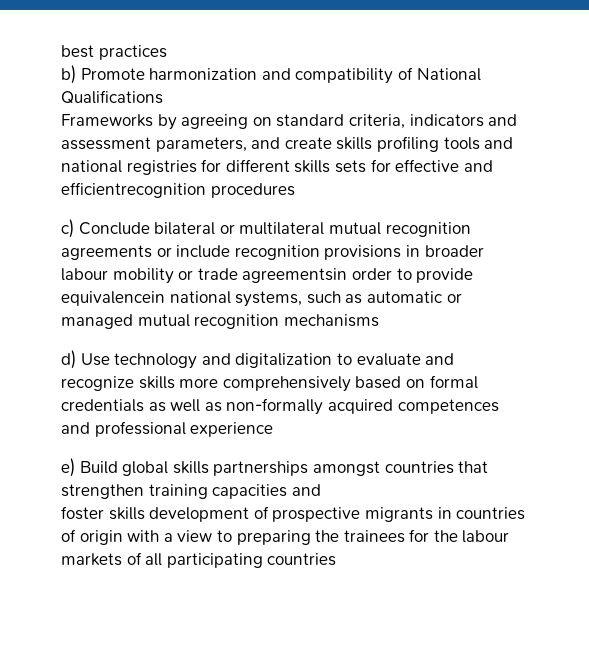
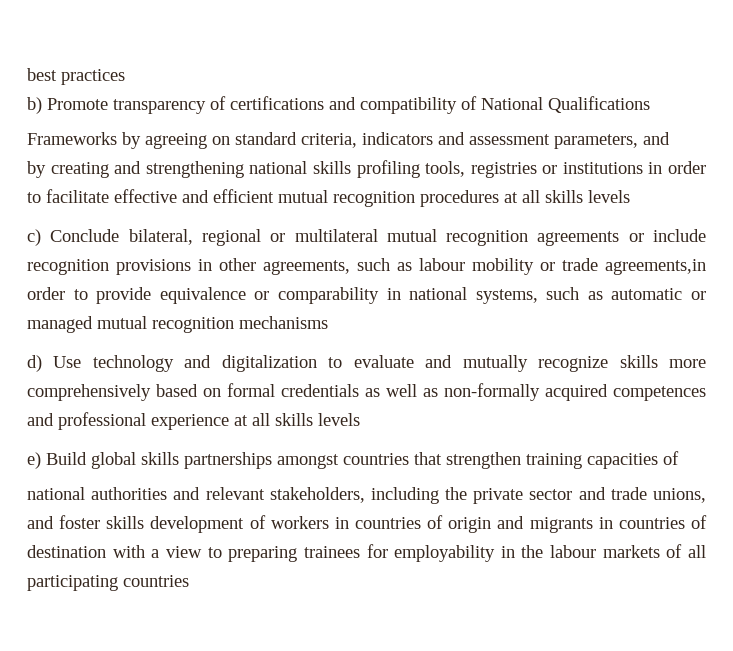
[149,68,258,80] harmonization -> [113,96,324,114] transparency of certifications
[284,136,514,152] [61,159,493,175] [61,182,295,198] create skills profiling tools and national registries for different skills sets for effective and efficientrecognition procedures -> [27,160,707,178] [27,189,630,207] // by creating and strengthening national skills profiling tools, registries or institutions in order to facilitate effective and efficient mutual recognition procedures at all skills levels
[154,222,216,235] bilateral -> [128,229,261,246] bilateral, regional
[424,245,484,257] broader -> [219,258,412,275] other agreements, such as
[242,268,348,283] agreementsin -> [605,259,706,275] agreements,in
[61,291,165,306] equivalencein -> [159,287,401,304] equivalence or comparability in
(455, 359) none -> [462,355,528,372] mutually
(274, 429) none -> [234,413,360,426] at all skills levels
[291,484,321,496] [61,506,361,522] and // foster skills development of prospective -> [663,451,679,465] [27,487,706,504] [27,515,525,533] of // national authorities and relevant stakeholders, including the private sector and trade unions, and foster skills development of workers in countries of origin and
[79,530,123,545] origin -> [27,545,106,558] destination
[315,530,340,542] the -> (298, 554) none
(430, 535) none -> [394,545,515,562] employability in

